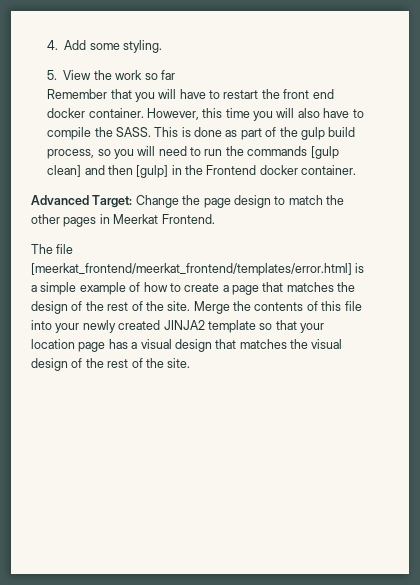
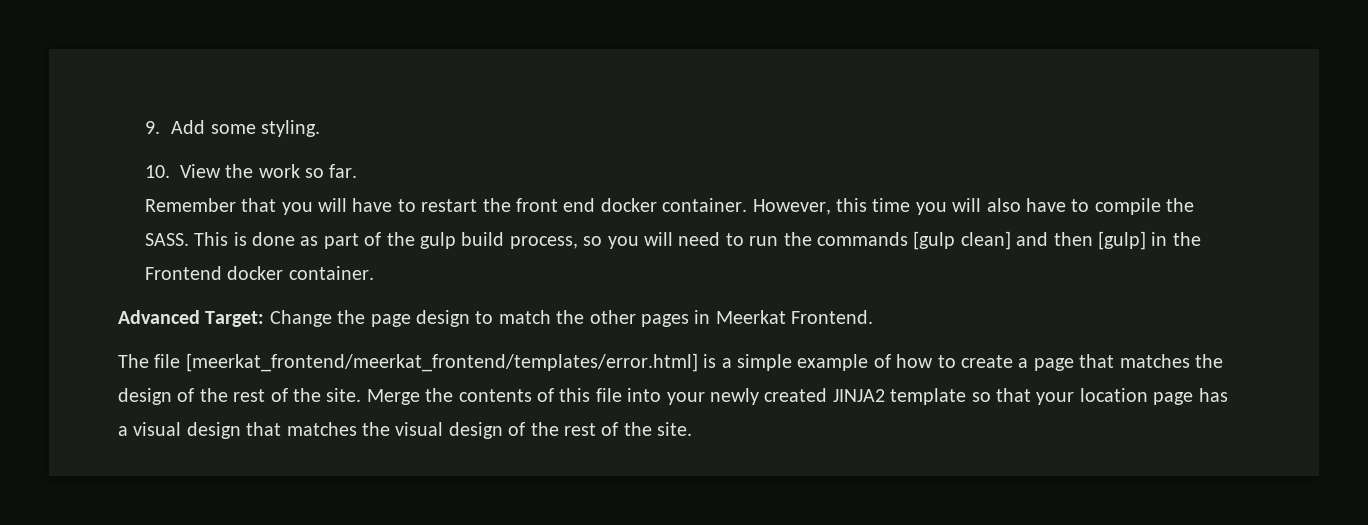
[47,40,59,50] 4. -> [144,121,160,134] 9.
[47,70,58,80] 5. -> [144,165,170,178] 10.
[160,70,175,80] far -> [329,164,358,178] far.

